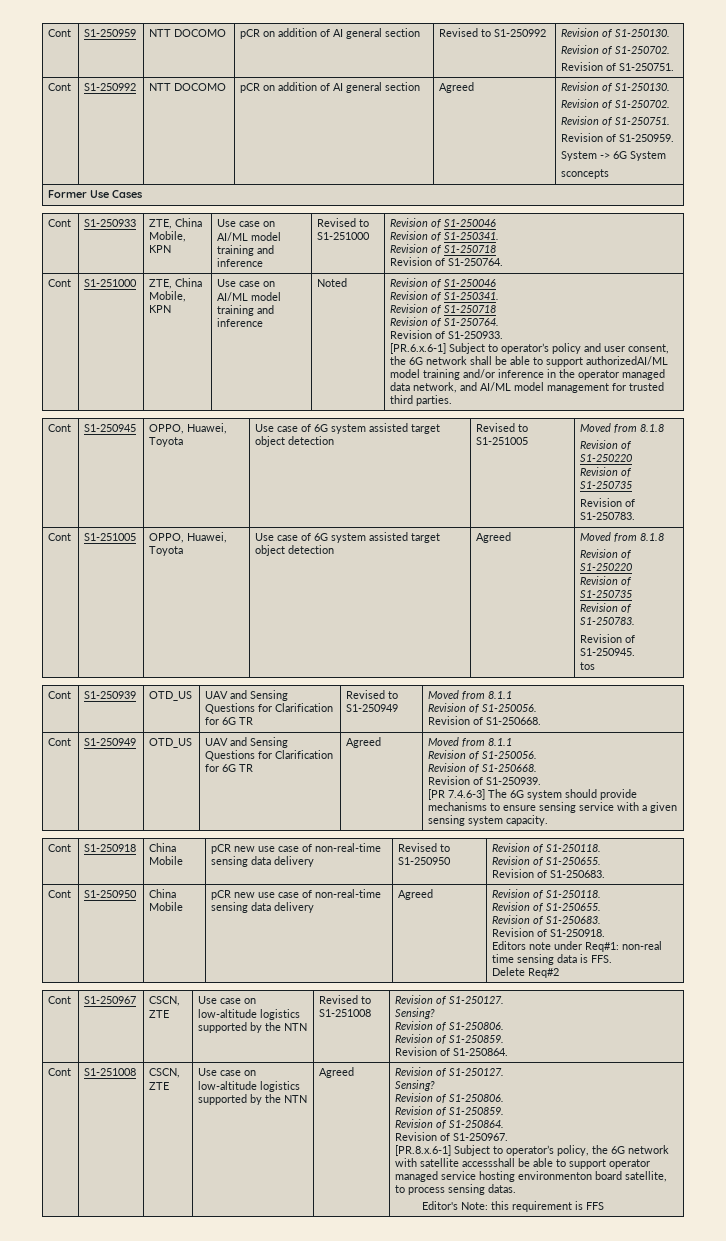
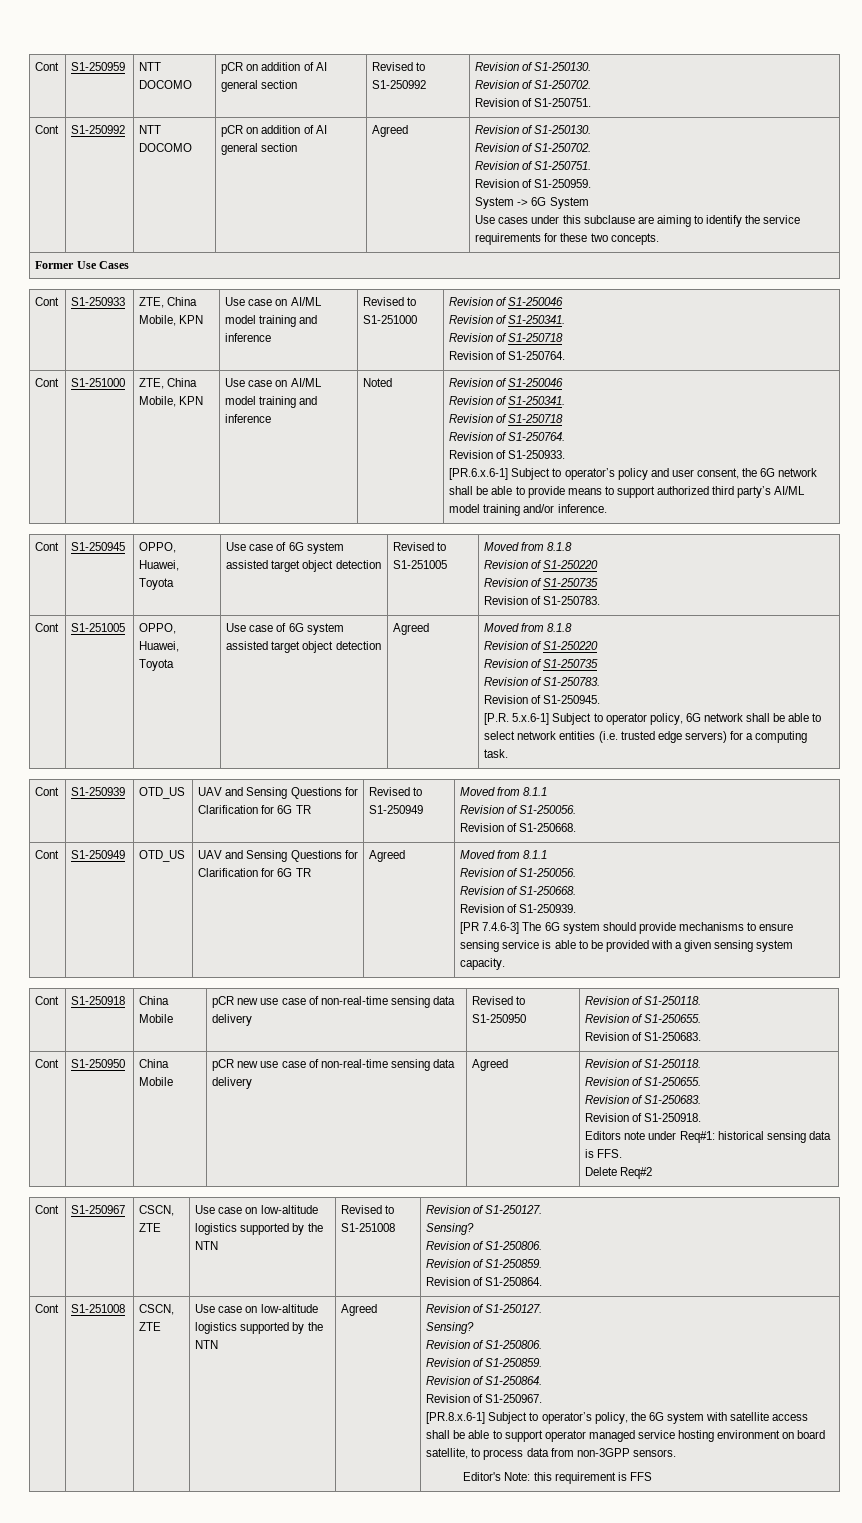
[561,169,610,179] sconcepts -> [475,215,801,227] [475,233,659,245] Use cases under this subclause are aiming to identify the service requirements for these two concepts.
[546,356,669,367] [390,369,666,380] [390,382,665,393] [390,395,453,406] support authorizedAI/ML model training and/or inference in the operator managed data network, and AI/ML model management for trusted third parties. -> [527,486,806,498] [449,504,607,516] provide means to support authorized third party’s AI/ML model training and/or inference.
[580,662,596,670] tos -> [484,713,822,725] [484,731,808,743] [484,749,509,758] [P.R. 5.x.6-1] Subject to operator policy, 6G network shall be able to select network entities (i.e. trusted edge servers) for a computing task.
(615, 806) none -> [542,940,649,952] is able to be provided
[622,941,663,950] [492,954,515,963] non-real time -> [717,1131,764,1140] historical
[628,1145,670,1154] network -> [666,1412,704,1424] system
[462,1158,516,1167] accessshall -> [772,1414,809,1421] [426,1430,451,1439] access shall
[518,1171,593,1180] environmenton -> [717,1430,795,1439] environment on
[448,1184,517,1195] sensing datas. -> [526,1448,676,1457] data from non-3GPP sensors.

